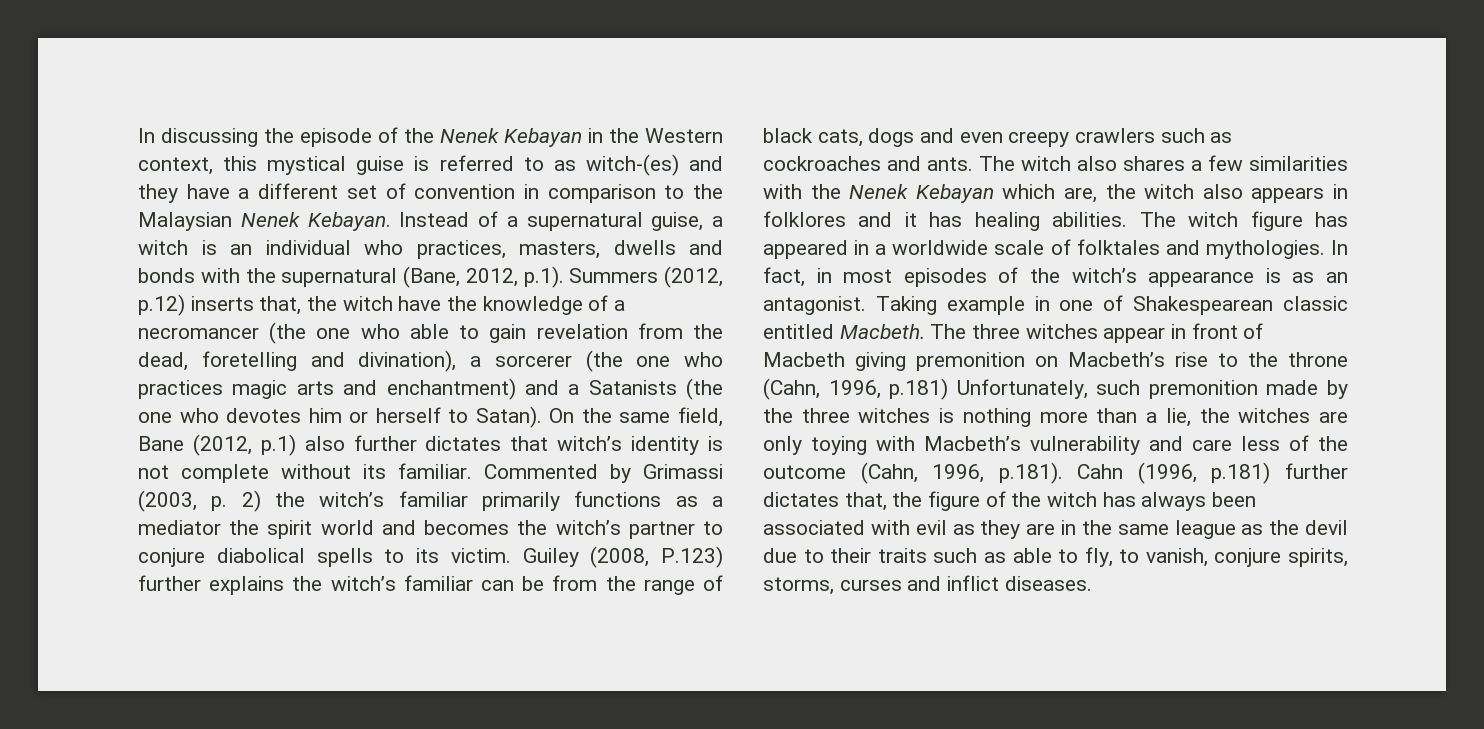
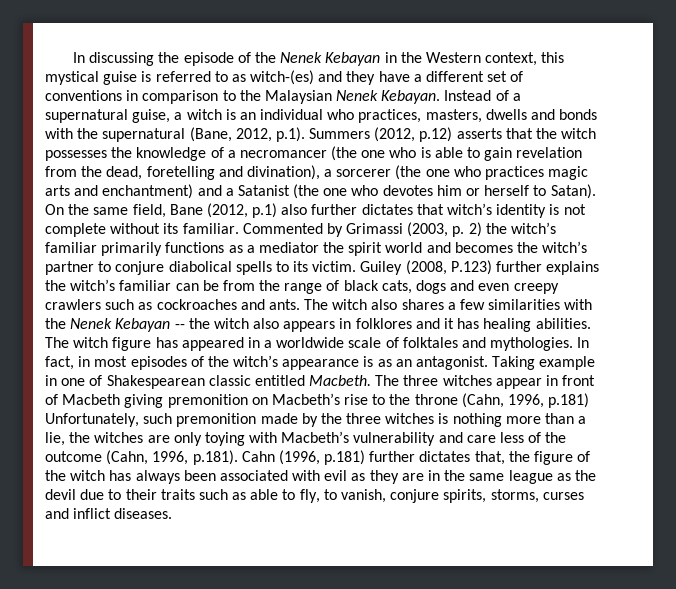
[414,184,516,199] convention -> [45,90,122,101] conventions
[190,296,442,315] inserts that, the witch have -> [456,128,597,139] [45,150,107,161] asserts that the witch possesses
(400, 331) none -> [420,147,431,158] is
[588,380,677,395] Satanists -> [237,185,290,196] Satanist
[1002,184,1097,203] which are, -> [174,324,185,329] --

